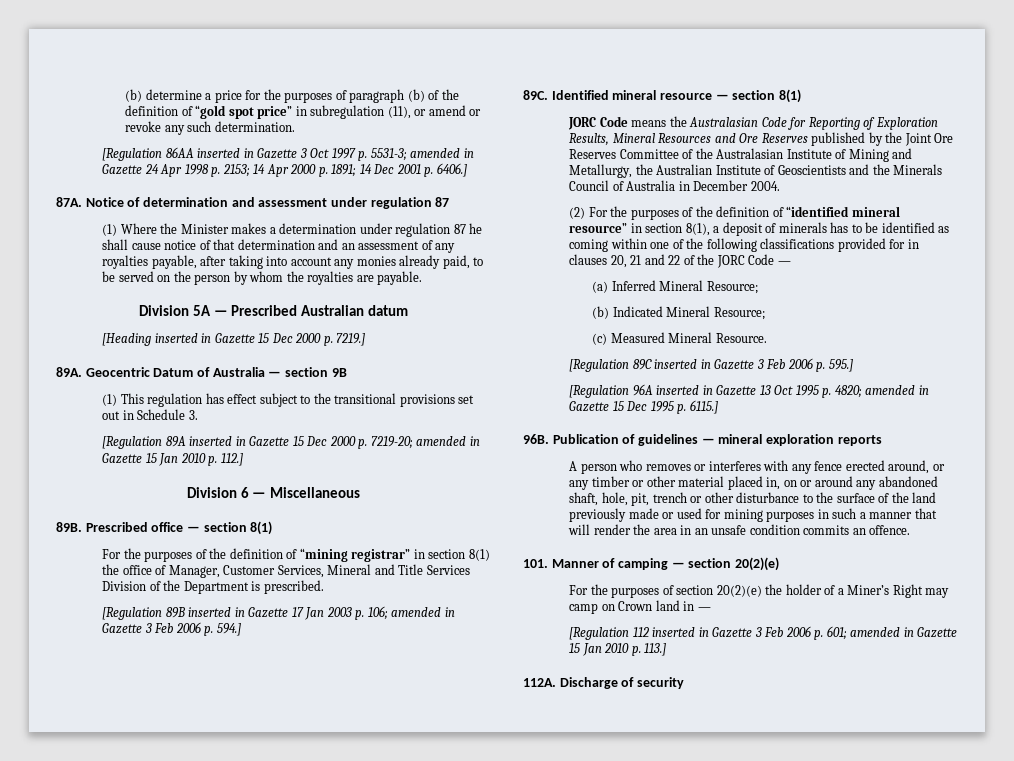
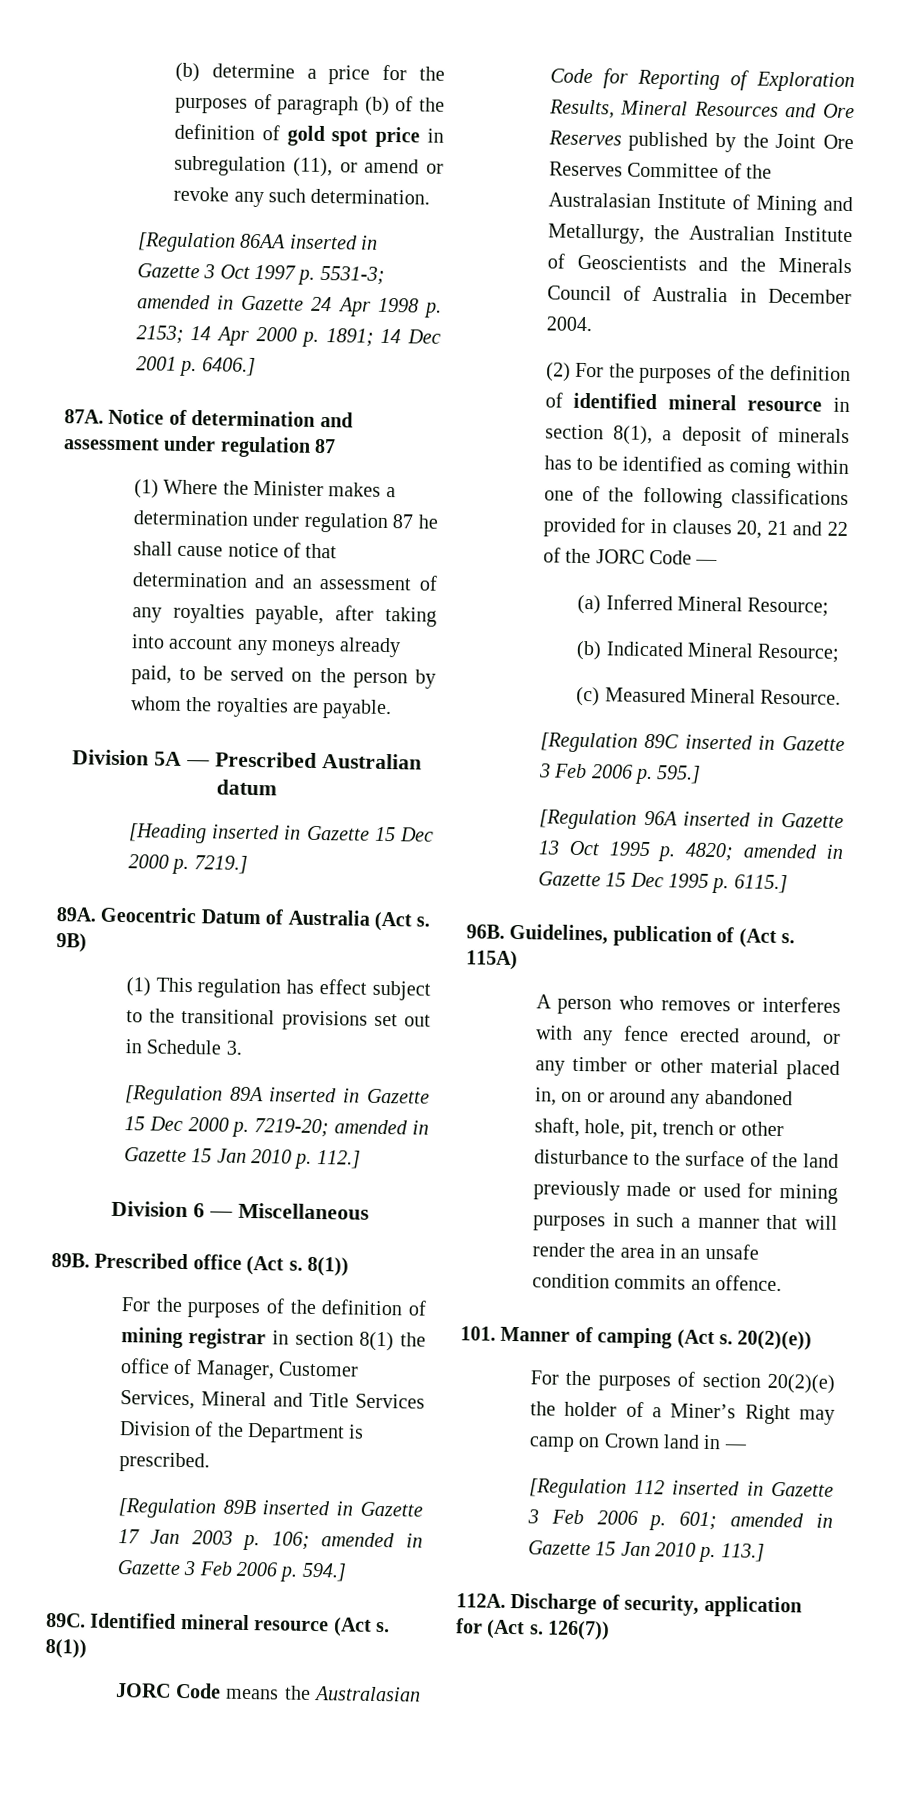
[195,105,293,119] “gold spot price” -> [286,125,421,148] gold spot price
[356,256,396,266] monies -> [270,640,336,657] moneys
[268,367,347,377] — section 9B -> [374,911,431,932] [56,933,87,953] (Act s. 9B)
[186,521,273,535] [102,548,411,562] — section 8(1) // For the purposes of the definition of “mining registrar” -> [246,1255,349,1277] [120,1297,428,1319] [120,1327,267,1350] (Act s. 8(1)) // For the purposes of the definition of mining registrar
[715,89,801,103] — section 8(1) -> [332,1617,390,1637] [45,1638,87,1659] (Act s. 8(1))
[786,206,900,217] [569,223,628,233] “identified mineral resource” -> [573,392,823,412] identified mineral resource
[552,434,882,446] Publication of guidelines — mineral exploration reports -> [509,923,795,948] [466,950,518,971] Guidelines, publication of (Act s. 115A)
[671,557,779,571] — section 20(2)(e) -> [676,1329,813,1351] (Act s. 20(2)(e))
[636,677,684,689] security -> [624,1594,802,1618] [455,1618,611,1641] security, application for (Act s. 126(7))

